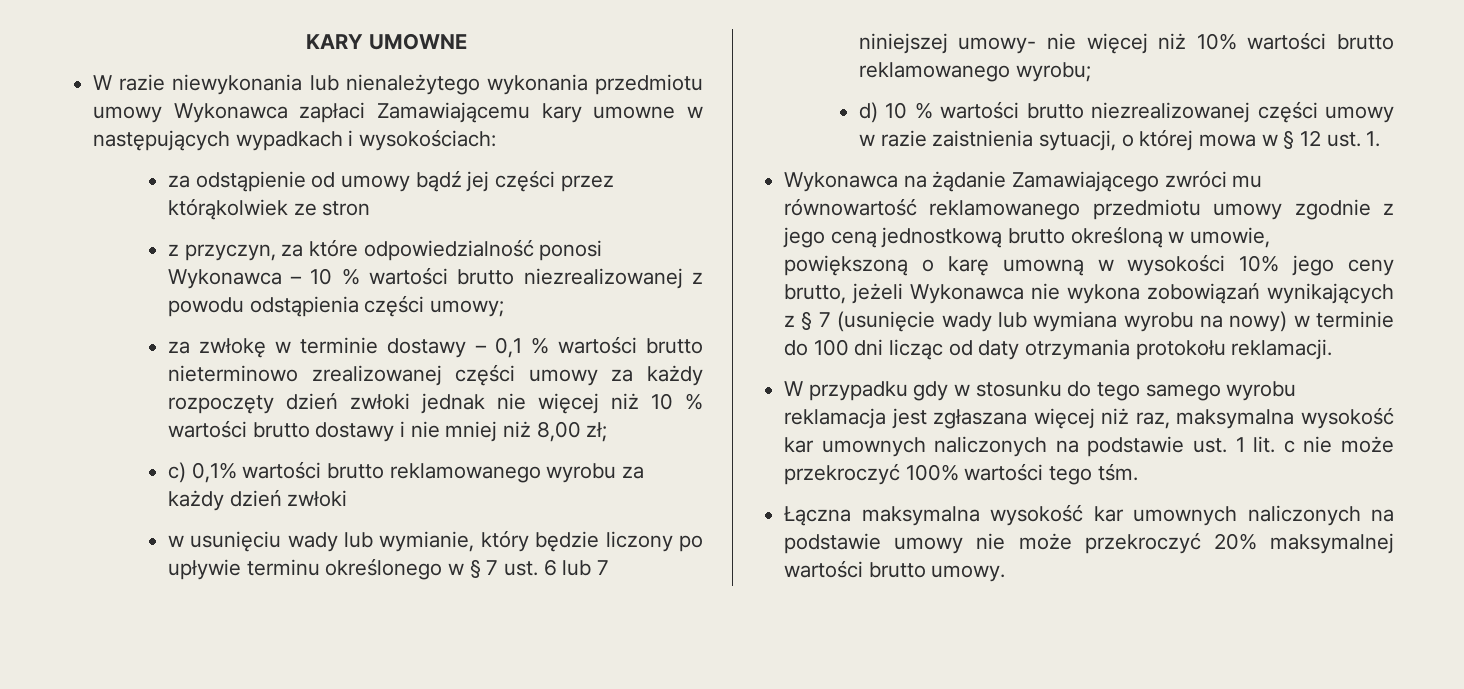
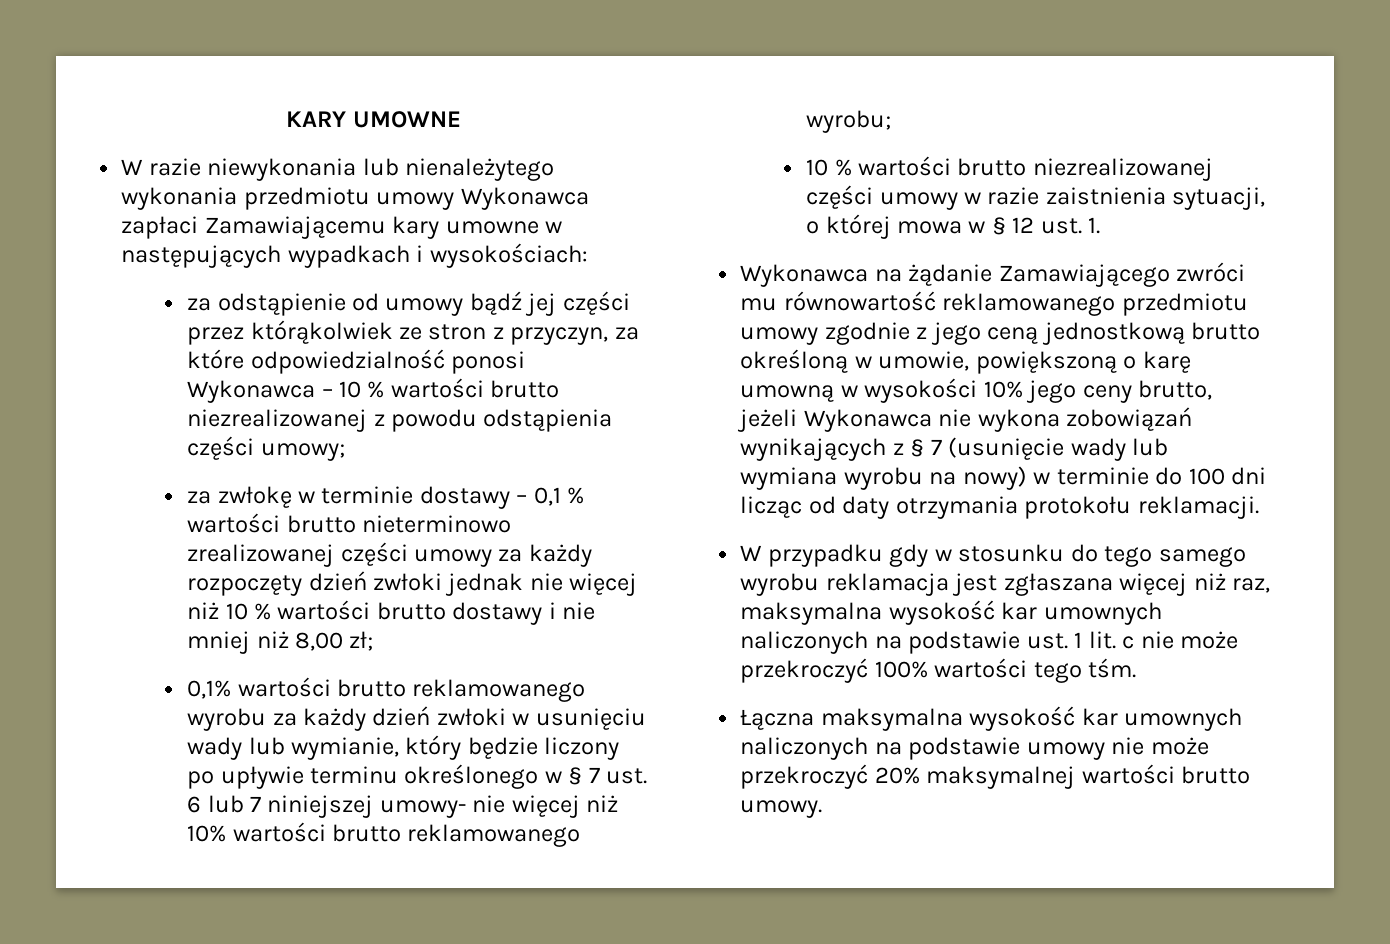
(371, 208) // -> (487, 332) none
[167,462,186,483] c) -> (374, 641) none
(348, 498) // -> (506, 717) none
[858,102,878,123] d) -> (892, 121) none

